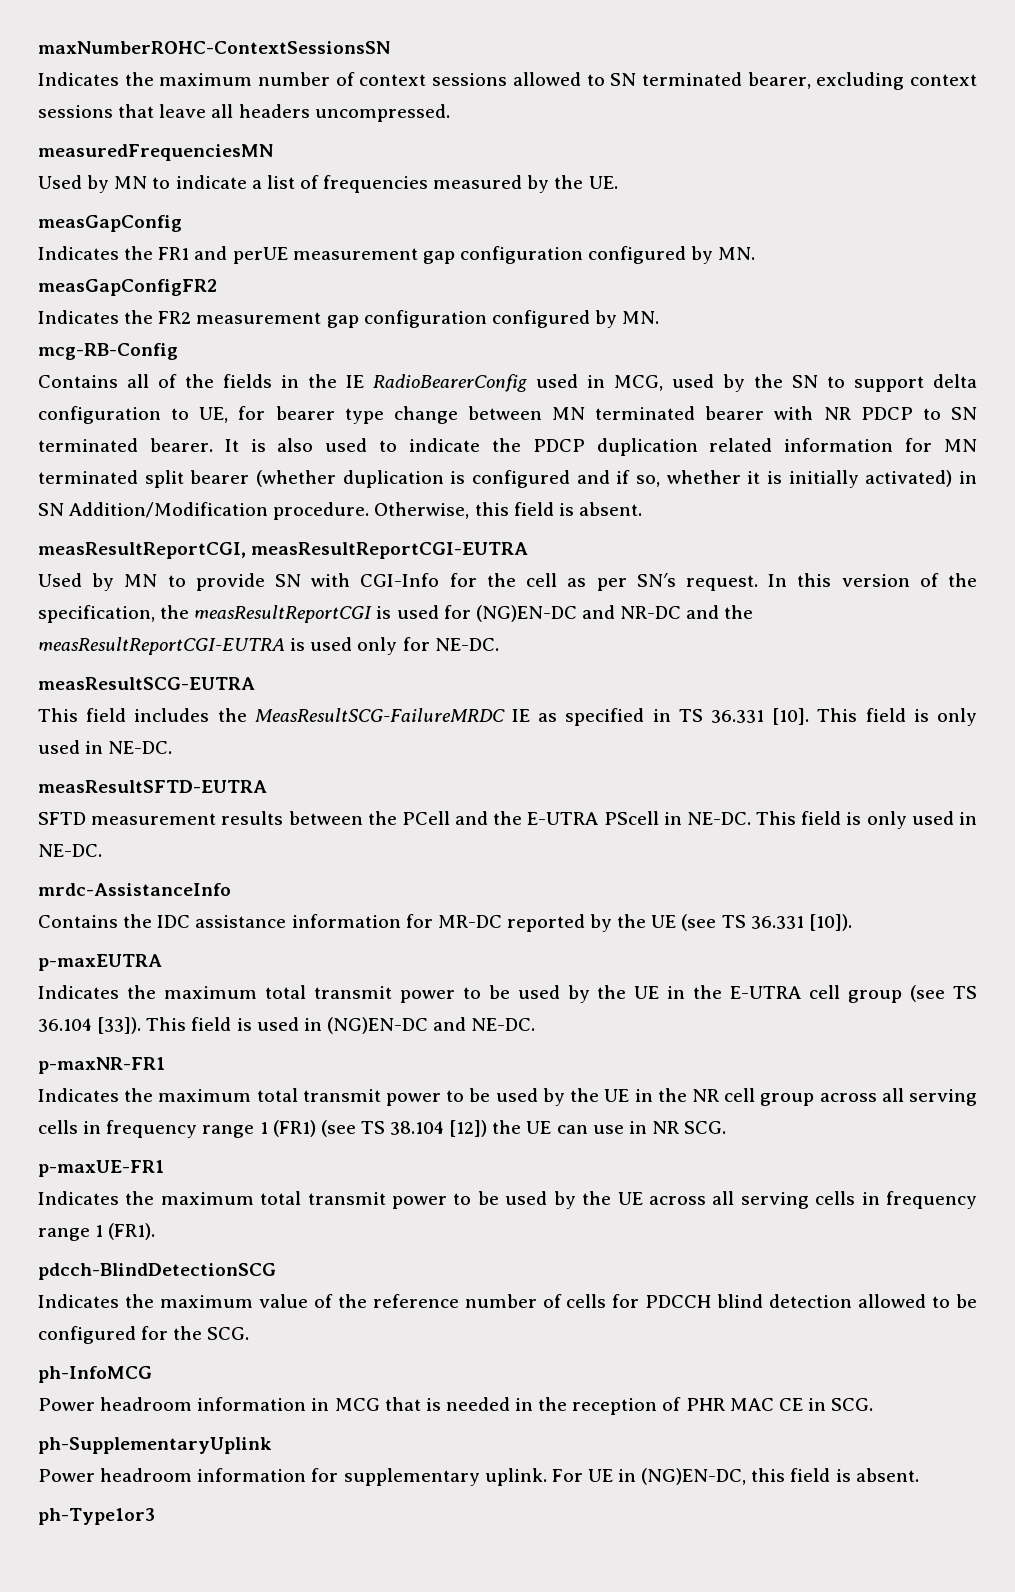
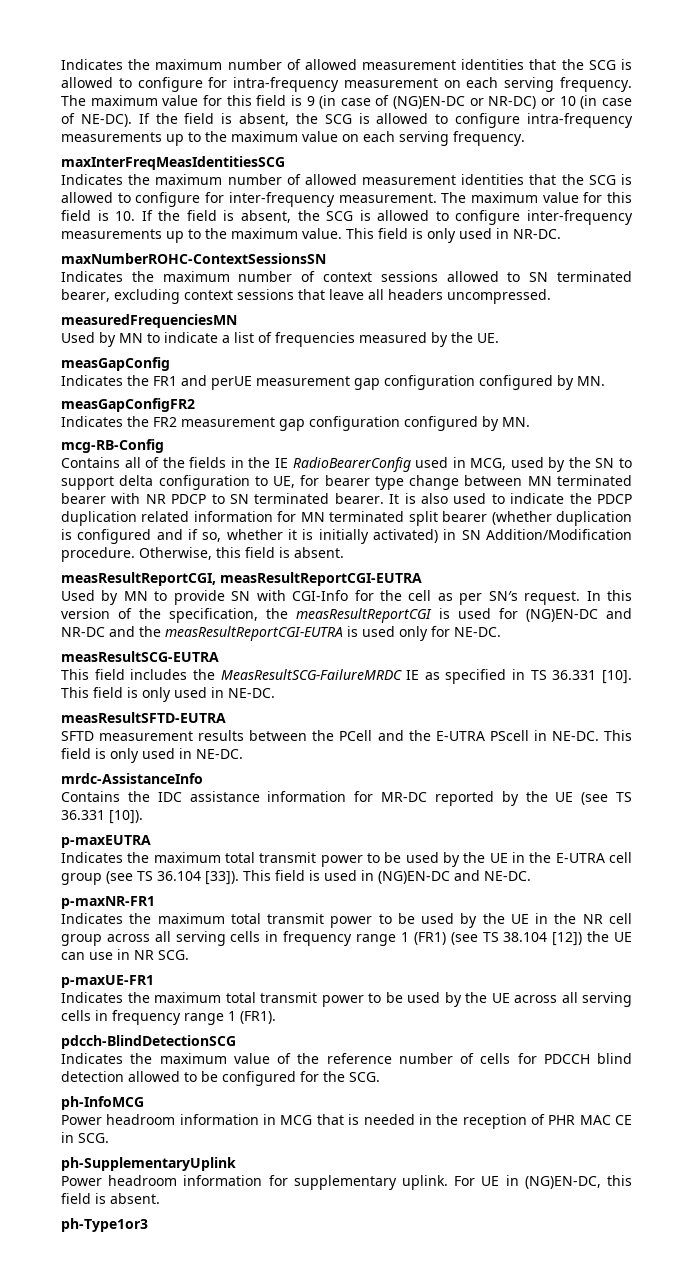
(38, 47) none -> [61,59,632,70] [61,77,632,92] [61,95,632,109] [61,113,634,128] [61,131,525,146] [61,156,285,170] [61,174,632,185] [61,192,632,207] [61,210,633,225] [61,228,561,243] Indicates the maximum number of allowed measurement identities that the SCG is allowed to configure for intra-frequency measurement on each serving frequency. The maximum value for this field is 9 (in case of (NG)EN-DC or NR-DC) or 10 (in case of NE-DC). If the field is absent, the SCG is allowed to configure intra-frequency measurements up to the maximum value on each serving frequency. // maxInterFreqMeasIdentitiesSCG // Indicates the maximum number of allowed measurement identities that the SCG is allowed to configure for inter-frequency measurement. The maximum value for this field is 10. If the field is absent, the SCG is allowed to configure inter-frequency measurements up to the maximum value. This field is only used in NR-DC. //

